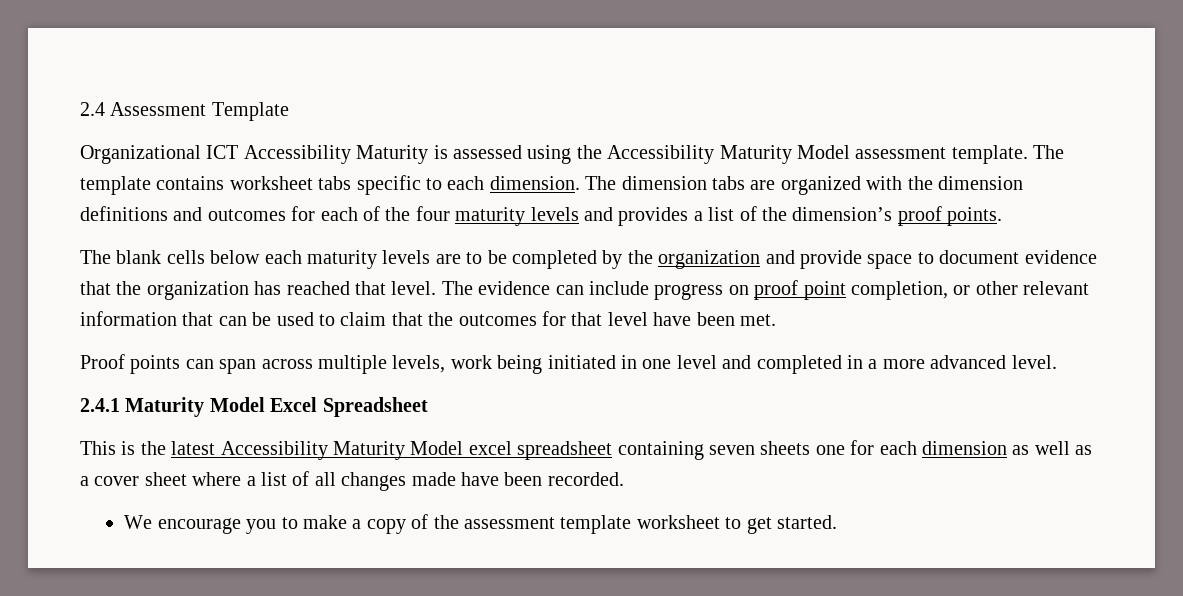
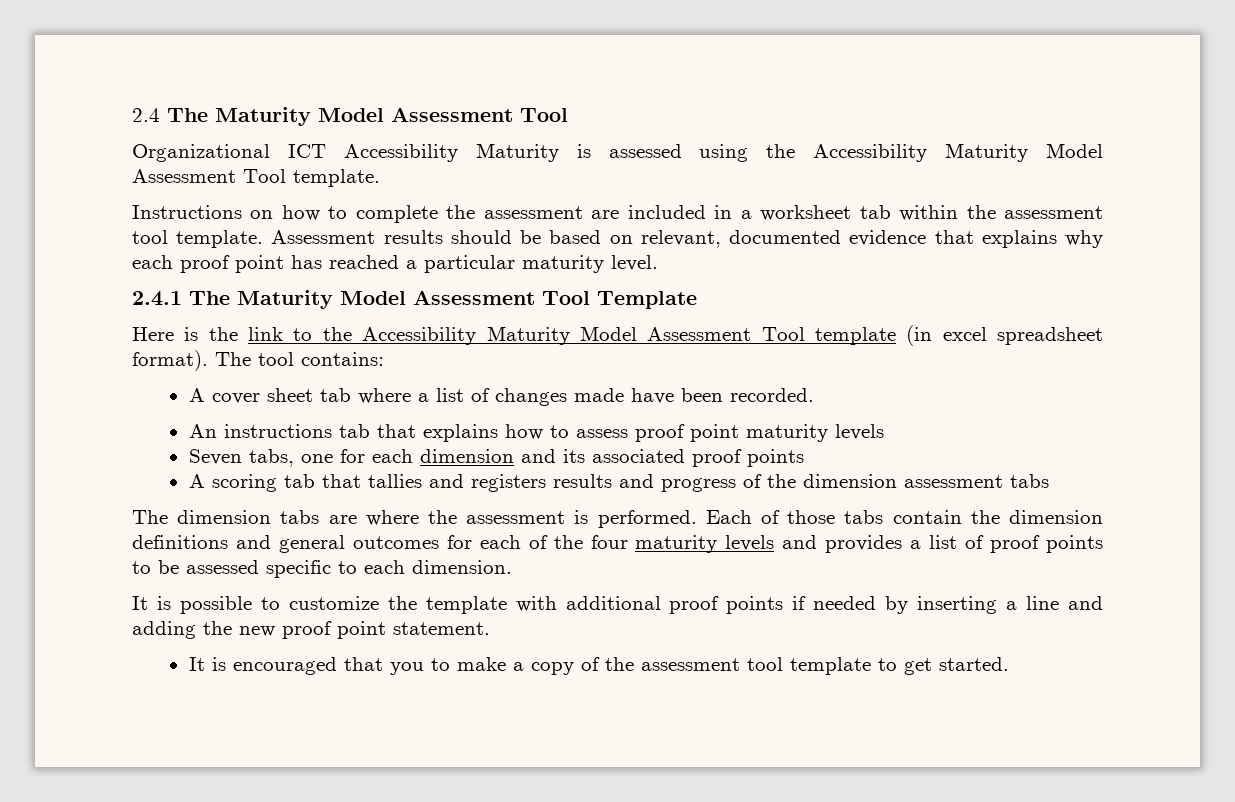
[110,102,289,121] Assessment Template -> [167,107,568,126] The Maturity Model Assessment Tool
[855,145,1065,164] [80,175,903,195] assessment template. The template contains worksheet tabs specific to each dimension. The dimension tabs are organized with -> [132,169,380,187] [132,205,1103,223] [132,230,1104,248] [132,255,658,273] [132,290,697,309] [132,325,1103,346] [132,350,384,371] [188,388,814,406] [188,424,884,442] [188,449,804,467] [188,474,1049,492] [132,510,962,528] Assessment Tool template. // Instructions on how to complete the assessment are included in a worksheet tab within the assessment tool template. Assessment results should be based on relevant, documented evidence that explains why each proof point has reached a particular maturity level. // 2.4.1 The Maturity Model Assessment Tool Template // Here is the link to the Accessibility Maturity Model Assessment Tool template (in excel spreadsheet format). The tool contains: // A cover sheet tab where a list of changes made have been recorded. // An instructions tab that explains how to assess proof point maturity levels // Seven tabs, one for each dimension and its associated proof points // A scoring tab that tallies and registers results and progress of the dimension assessment tabs // The dimension tabs are where the assessment is performed. Each of those tabs contain
(203, 214) none -> [278,535,345,553] general
[761,206,1003,226] [80,250,1097,269] [80,280,1090,300] [80,311,776,326] [80,354,1057,374] [80,397,428,417] [80,440,1093,460] [80,471,624,491] [124,515,241,534] the dimension’s proof points. // The blank cells below each maturity levels are to be completed by the organization and provide space to document evidence that the organization has reached that level. The evidence can include progress on proof point completion, or other relevant information that can be used to claim that the outcomes for that level have been met. // Proof points can span across multiple levels, work being initiated in one level and completed in a more advanced level. // 2.4.1 Maturity Model Excel Spreadsheet // This is the latest Accessibility Maturity Model excel spreadsheet containing seven sheets one for each dimension as well as a cover sheet where a list of all changes made have been recorded. // We encourage -> [990,535,1104,553] [132,560,512,578] [132,596,1104,614] [132,621,490,639] [188,657,383,675] proof points to be assessed specific to each dimension. // It is possible to customize the template with additional proof points if needed by inserting a line and adding the new proof point statement. // It is encouraged that
[560,515,720,534] template worksheet -> [746,657,871,675] tool template

